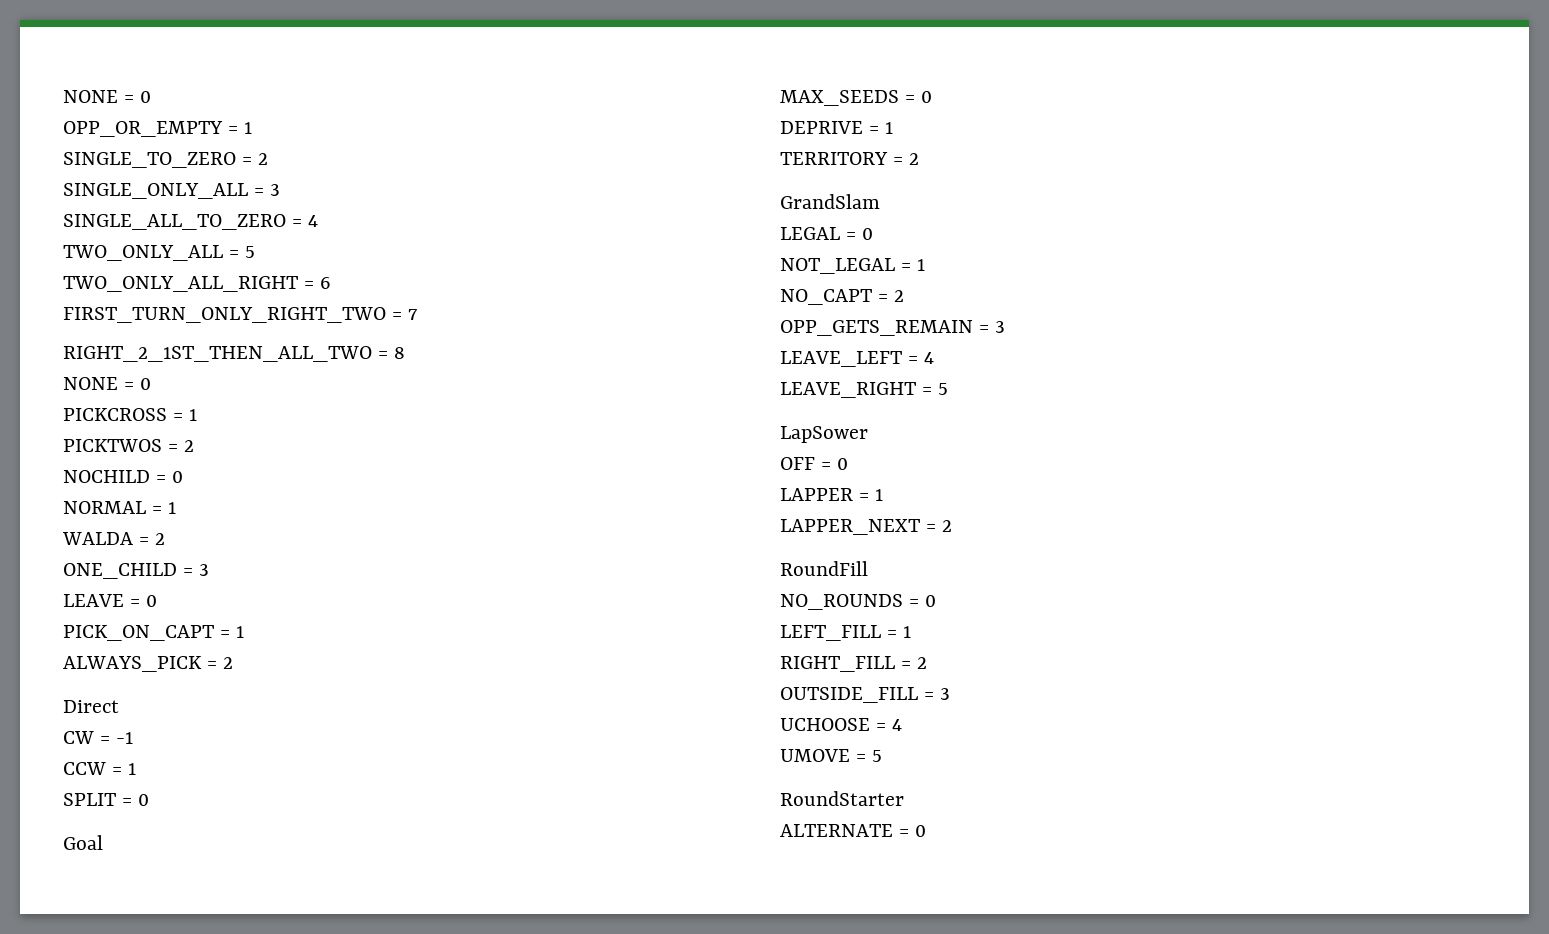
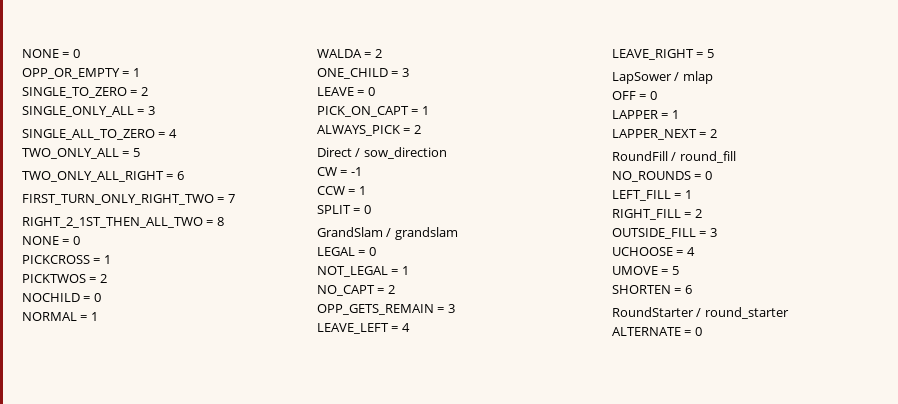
(119, 706) none -> [355,147,447,159] / sow_direction
[63,835,103,850] [780,90,933,106] [780,121,894,134] [780,152,920,165] // Goal // MAX_SEEDS = 0 // DEPRIVE = 1 // TERRITORY = 2 -> (371, 209) none
(880, 201) none -> [386,227,458,240] / grandslam
(868, 434) none -> [674,71,713,84] / mlap
(868, 568) none -> [671,151,736,163] / round_fill
(883, 756) none -> [612,285,692,294] // SHORTEN = 6
(904, 798) none -> [696,307,789,319] / round_starter

